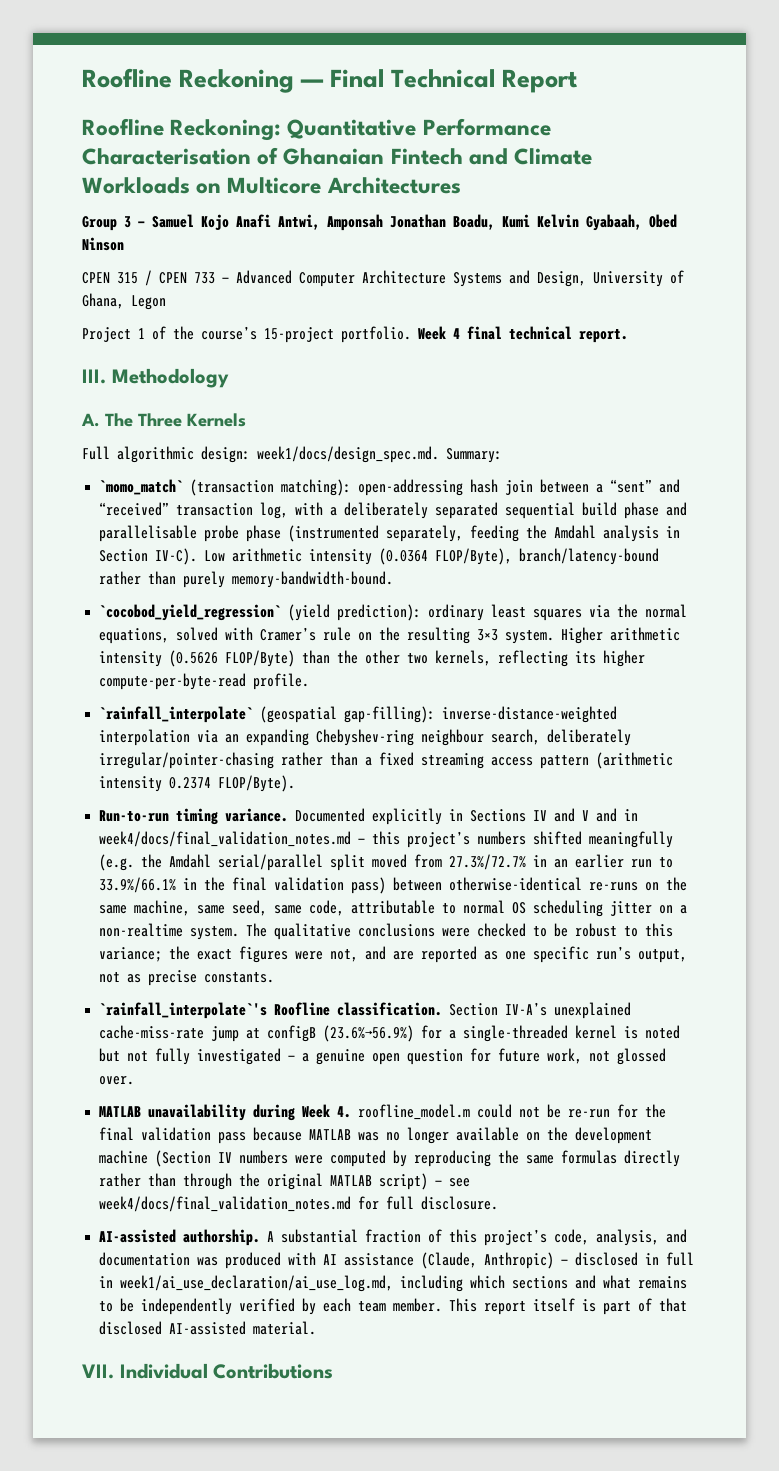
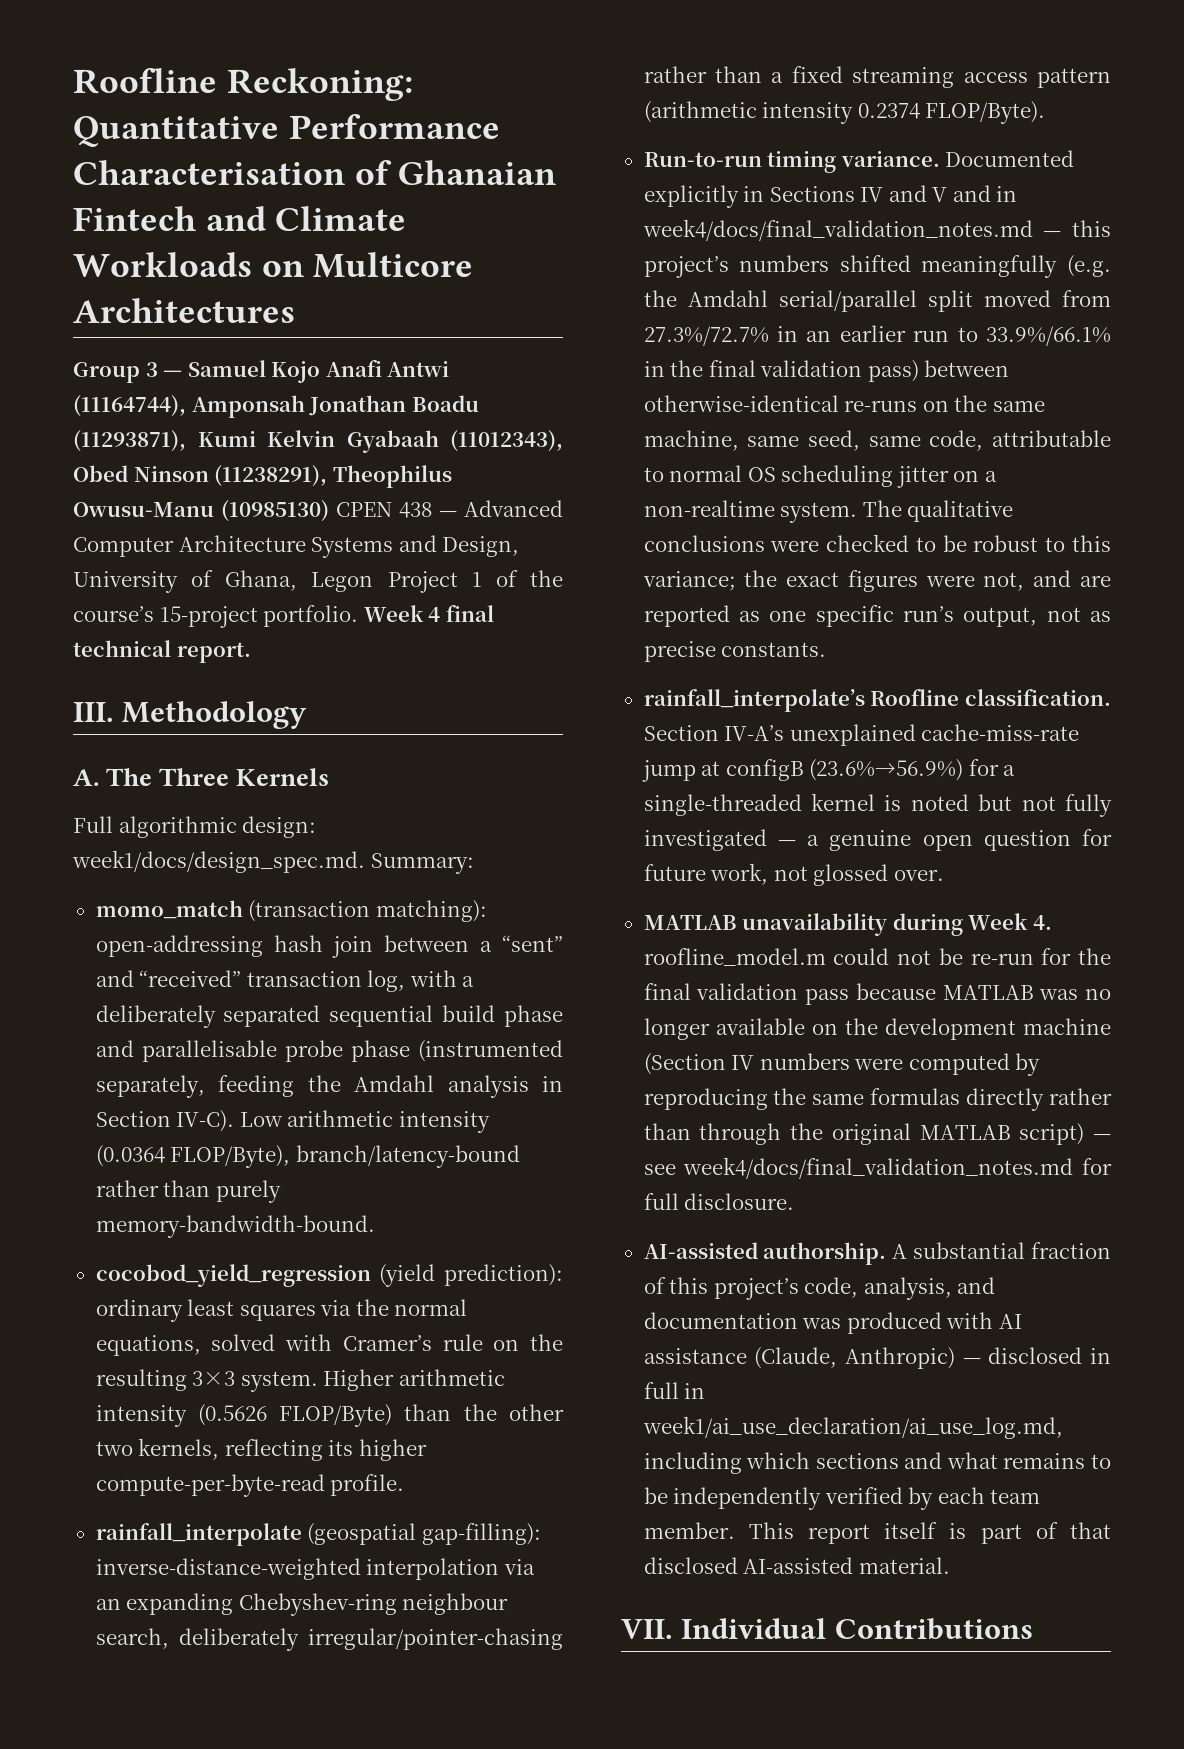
[82,68,579,93] [82,118,164,136] Roofline Reckoning — Final Technical Report // Roofline -> [73,68,217,94] Roofline
[278,214,677,231] [82,237,124,251] [82,270,215,286] Antwi, Amponsah Jonathan Boadu, Kumi Kelvin Gyabaah, Obed Ninson // CPEN 315 / CPEN 733 -> [387,361,450,377] [73,395,479,418] [73,430,563,453] [73,465,452,488] [73,500,432,522] Antwi (11164744), Amponsah Jonathan Boadu (11293871), Kumi Kelvin Gyabaah (11012343), Obed Ninson (11238291), Theophilus Owusu-Manu (10985130) CPEN 438
(166, 302) // -> (374, 582) none
[99,479,184,495] `momo_match` -> [95,900,243,919] momo_match
[99,604,282,621] `cocobod_yield_regression` -> [95,1264,371,1287] cocobod_yield_regression
[99,706,254,723] `rainfall_interpolate` -> [95,1523,302,1546] rainfall_interpolate
[99,1002,268,1019] `rainfall_interpolate`'s -> [643,689,865,712] rainfall_interpolate’s

